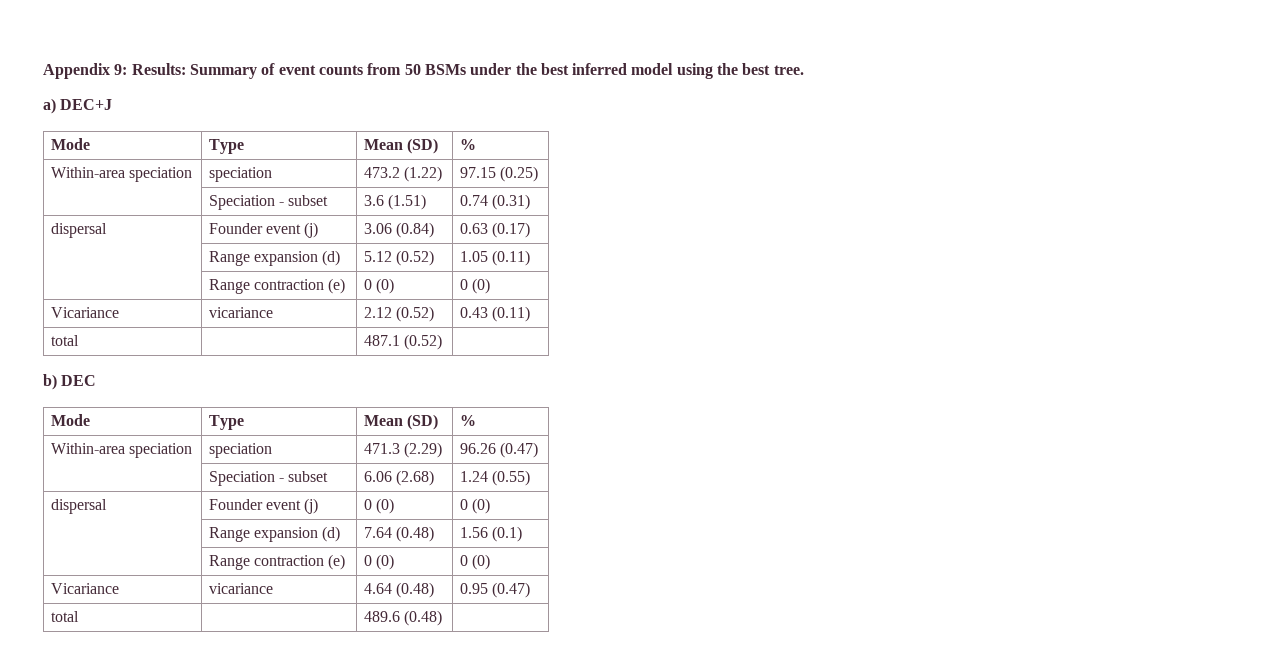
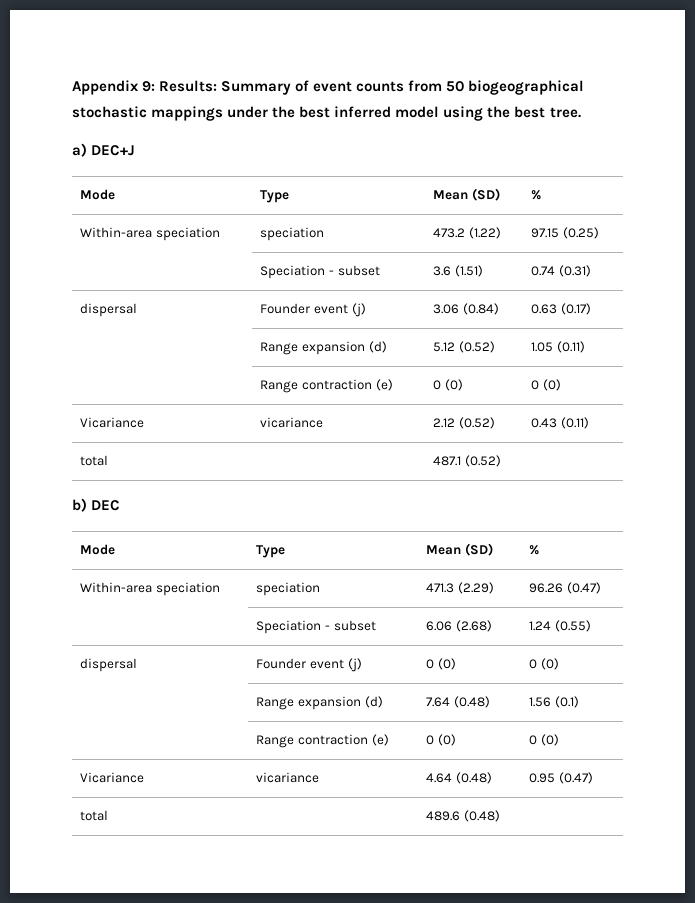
[424,64,466,75] BSMs -> [468,80,585,95] [72,106,224,121] biogeographical stochastic mappings

